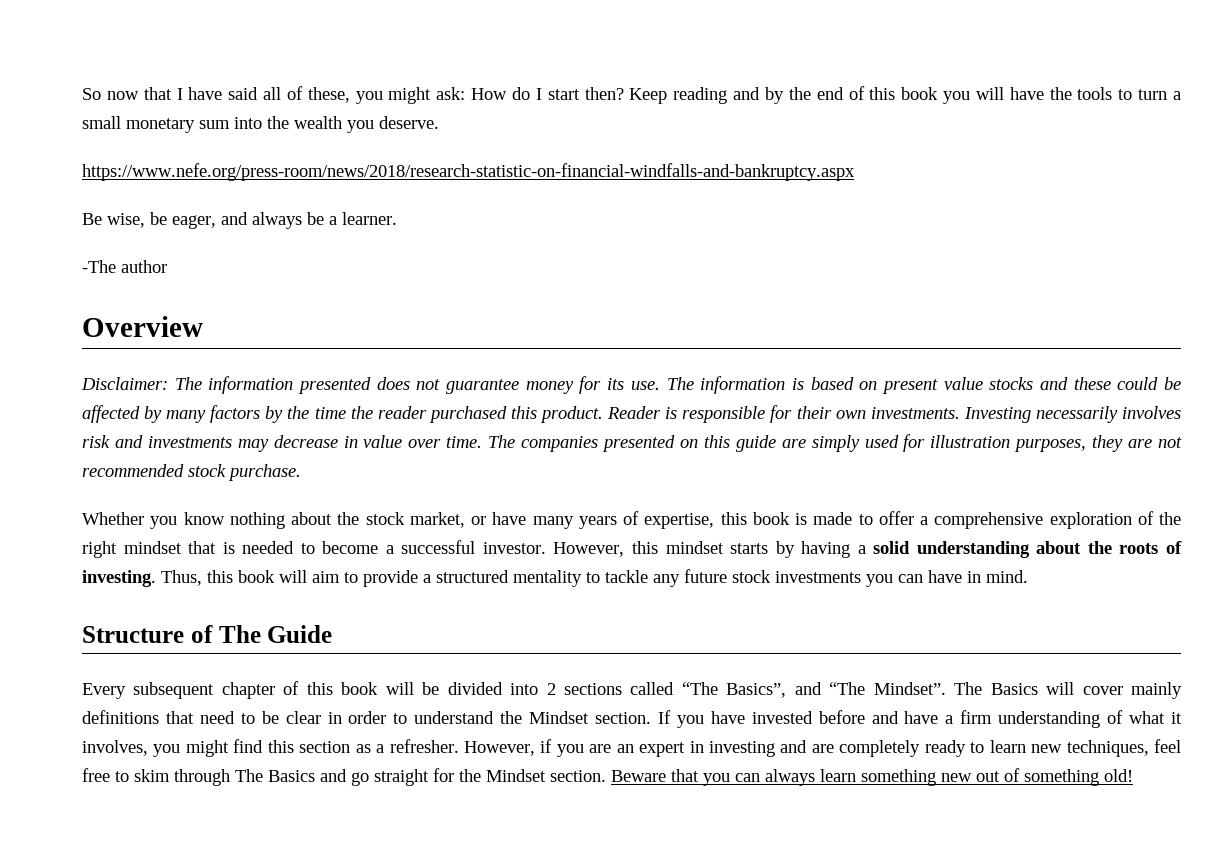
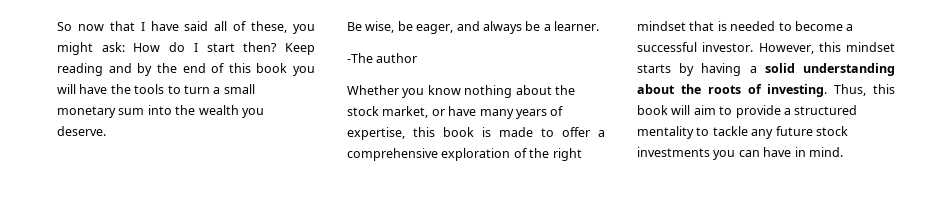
[82,163,855,181] // https://www.nefe.org/press-room/news/2018/research-statistic-on-financial-windfalls-and-bankruptcy.aspx -> (106, 131) none
[82,316,203,337] [81,376,1181,394] [82,405,1181,423] [82,434,1182,452] [82,464,301,481] // Overview // Disclaimer: The information presented does not guarantee money for its use. The information is based on present value stocks and these could be affected by many factors by the time the reader purchased this product. Reader is responsible for their own investments. Investing necessarily involves risk and investments may decrease in value over time. The companies presented on this guide are simply used for illustration purposes, they are not recommended stock purchase. -> (418, 58) none
[82,625,333,643] [82,681,1183,699] [82,710,1182,728] [82,739,1182,757] [82,768,1133,786] // Structure of The Guide // Every subsequent chapter of this book will be divided into 2 sections called “The Basics”, and “The Mindset”. The Basics will cover mainly definitions that need to be clear in order to understand the Mindset section. If you have invested before and have a firm understanding of what it involves, you might find this section as a refresher. However, if you are an expert in investing and are completely ready to learn new techniques, feel free to skim through The Basics and go straight for the Mindset section. Beware that you can always learn something new out of something old! -> (843, 152) none

